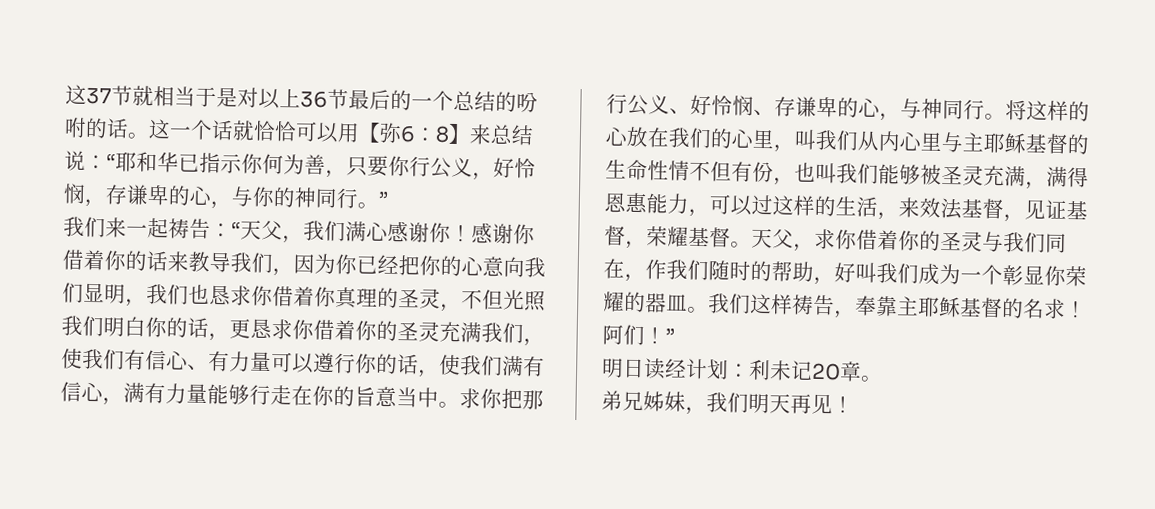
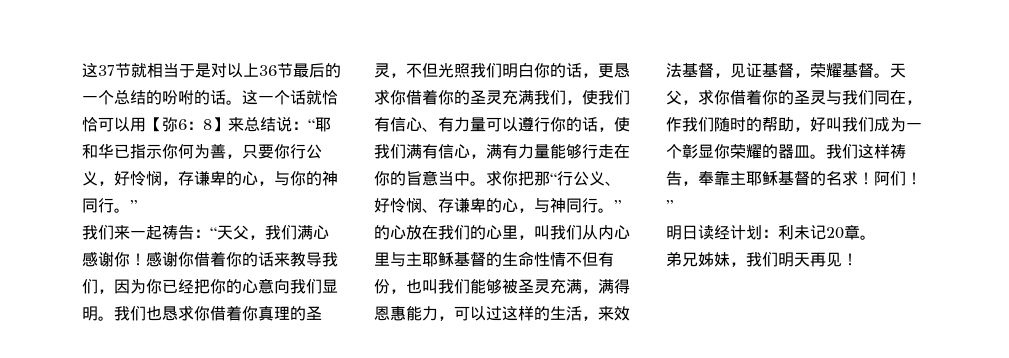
[125,298,147,307] ， -> [98,316,114,321] 。
(544, 400) none -> [550,173,557,184] “
[1005,100,1069,122] 将这样 -> [614,200,621,211] ”

